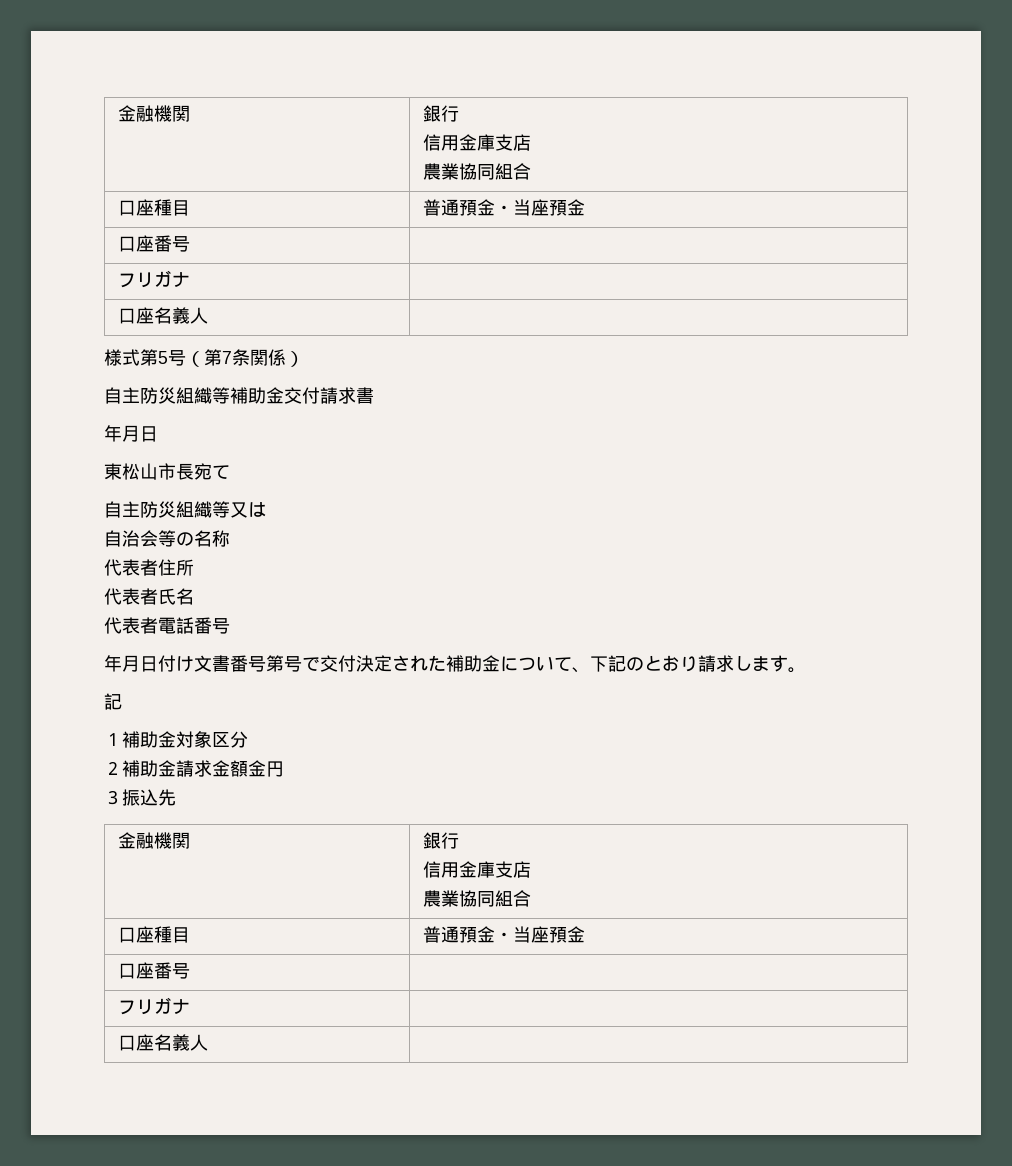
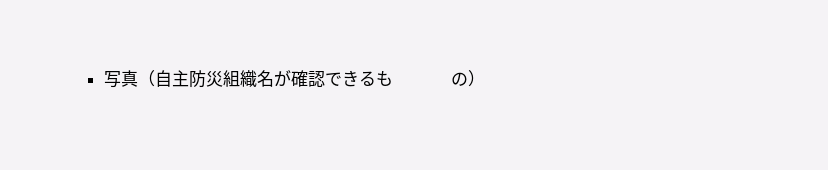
[117,105,190,122] [422,105,459,122] [422,134,531,151] [422,163,531,180] [117,199,190,216] [422,199,585,216] [117,235,190,252] [117,270,190,288] [117,307,208,324] [104,349,304,367] [104,387,374,404] [104,425,158,442] [104,463,230,480] [104,501,266,518] [104,530,230,547] [104,559,194,576] [104,588,194,605] [104,617,230,634] [104,655,806,673] [104,693,122,710] [104,731,248,748] [104,760,284,777] [104,789,176,806] [117,832,190,849] [422,832,459,849] [422,861,531,878] [422,890,531,907] [117,926,190,943] [422,926,585,943] [117,962,190,979] [117,997,190,1015] [117,1034,208,1051] 金融機関 | 銀行 // 信用金庫支店 // 農業協同組合 // 口座種目 | 普通預金・当座預金 // 口座番号 | // フリガナ | // 口座名義人 | // 様式第5号（第7条関係） // 自主防災組織等補助金交付請求書 // 年月日 // 東松山市長宛て // 自主防災組織等又は // 自治会等の名称 // 代表者住所 // 代表者氏名 // 代表者電話番号 // 年月日付け文書番号第号で交付決定された補助金について、下記のとおり請求します。 // 記 // １補助金対象区分 // ２補助金請求金額金円 // ３振込先 // 金融機関 | 銀行 // 信用金庫支店 // 農業協同組合 // 口座種目 | 普通預金・当座預金 // 口座番号 | // フリガナ | // 口座名義人 | -> [103,70,485,88] 写真（自主防災組織名が確認できるもの）

